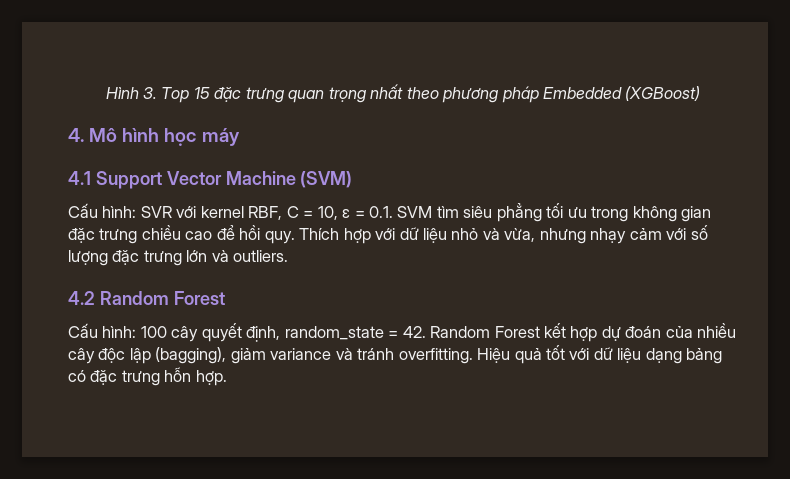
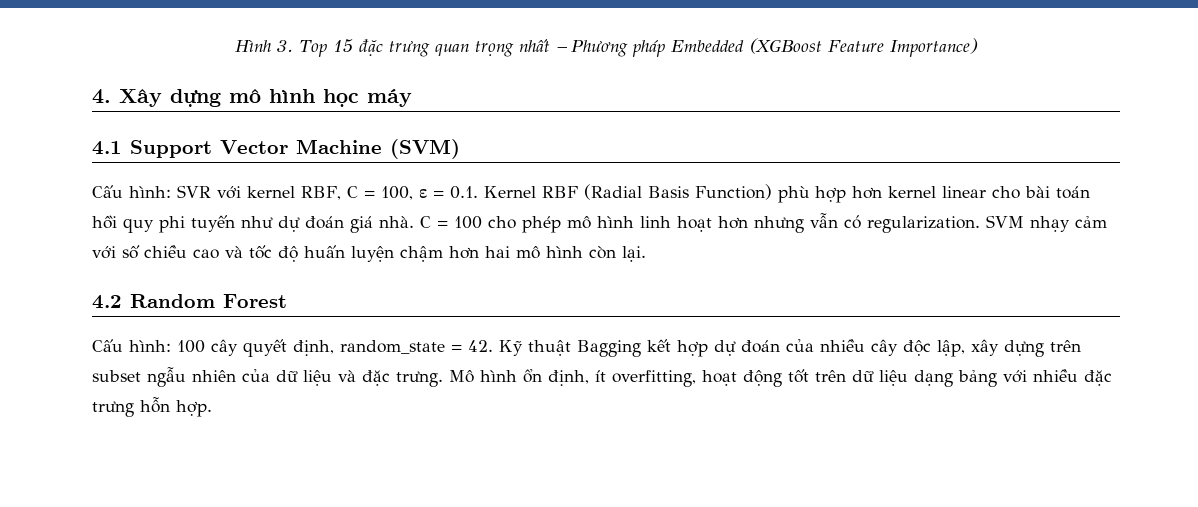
[406,86,701,103] [68,128,118,142] theo phương pháp Embedded (XGBoost) // 4. Mô -> [555,38,978,57] [92,89,261,107] – Phương pháp Embedded (XGBoost Feature Importance) // 4. Xây dựng mô
[317,206,338,220] 10, -> [380,186,413,200] 100,
[397,203,712,222] [68,225,708,244] [68,250,289,266] SVM tìm siêu phẳng tối ưu trong không gian đặc trưng chiều cao để hồi quy. Thích hợp với dữ liệu nhỏ và vừa, nhưng nhạy cảm với số lượng đặc trưng lớn và outliers. -> [483,184,1090,203] [92,213,1107,233] [92,245,646,262] Kernel RBF (Radial Basis Function) phù hợp hơn kernel linear cho bài toán hồi quy phi tuyến như dự đoán giá nhà. C = 100 cho phép mô hình linh hoạt hơn nhưng vẫn có regularization. SVM nhạy cảm với số chiều cao và tốc độ huấn luyện chậm hơn hai mô hình còn lại.
[430,326,540,338] Random Forest -> [499,340,641,357] Kỹ thuật Bagging
[129,345,590,364] lập (bagging), giảm variance và tránh overfitting. Hiệu quả tốt với -> [937,339,1081,357] [92,367,846,387] lập, xây dựng trên subset ngẫu nhiên của dữ liệu và đặc trưng. Mô hình ổn định, ít overfitting, hoạt động tốt trên
[68,370,86,382] có -> [1003,369,1078,383] với nhiều

